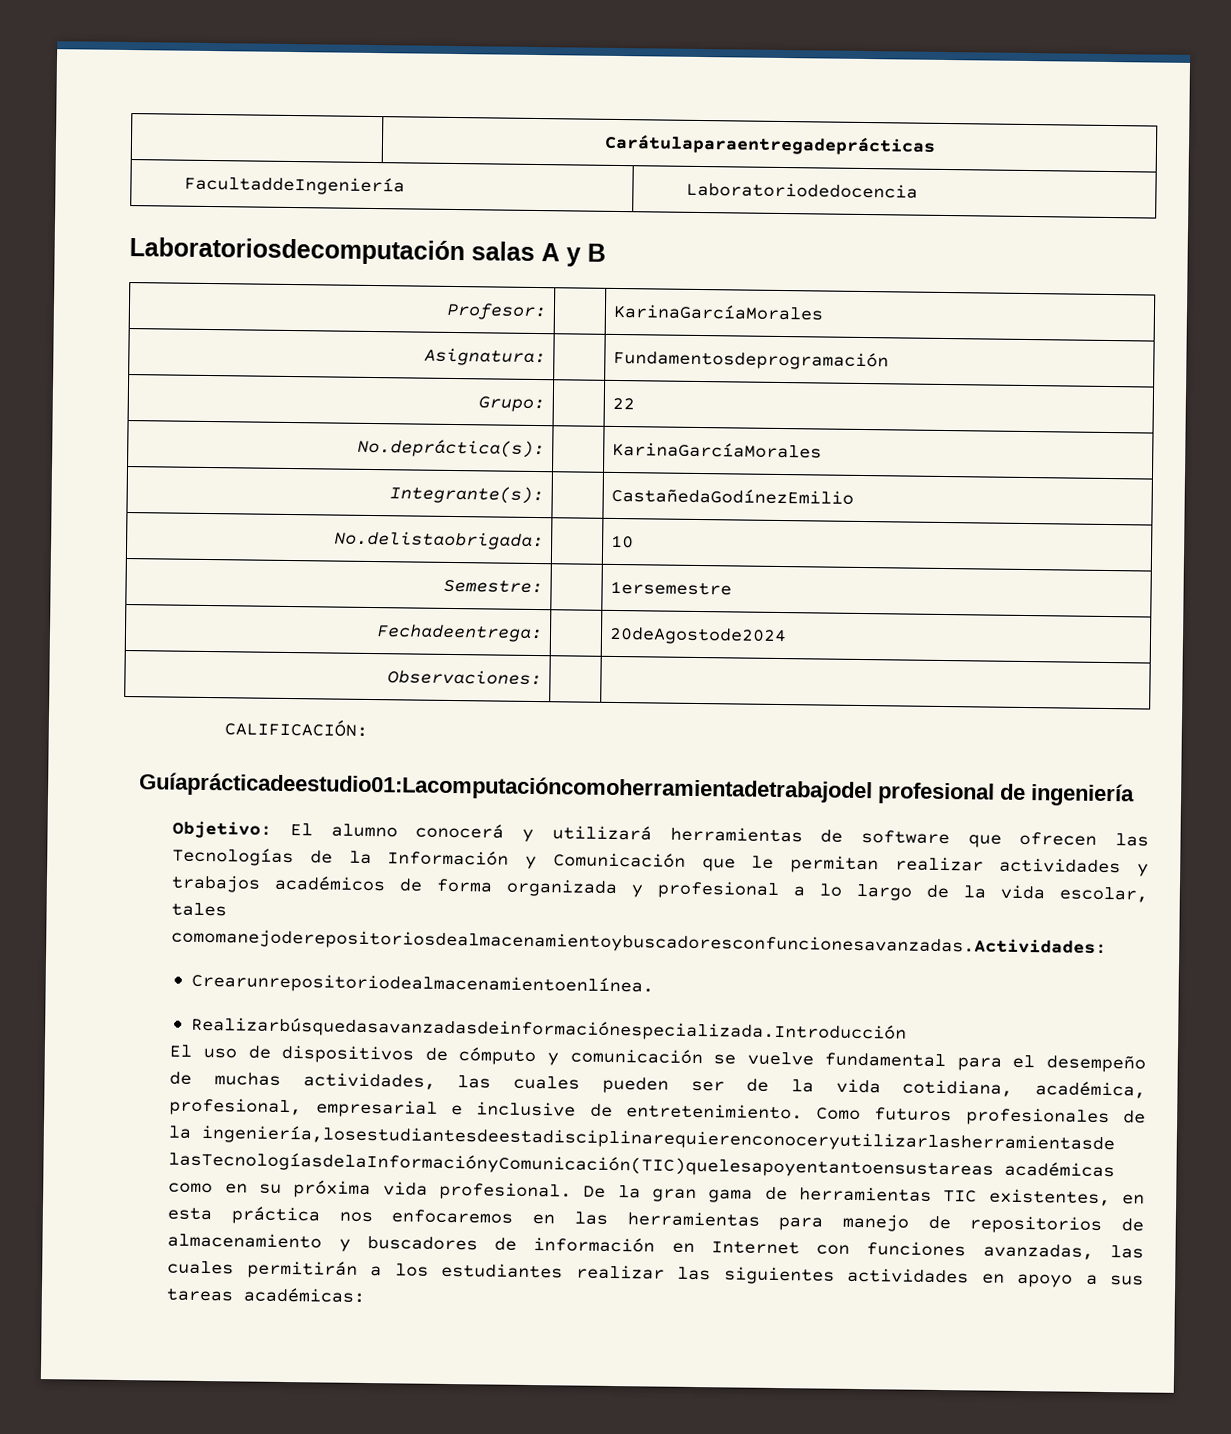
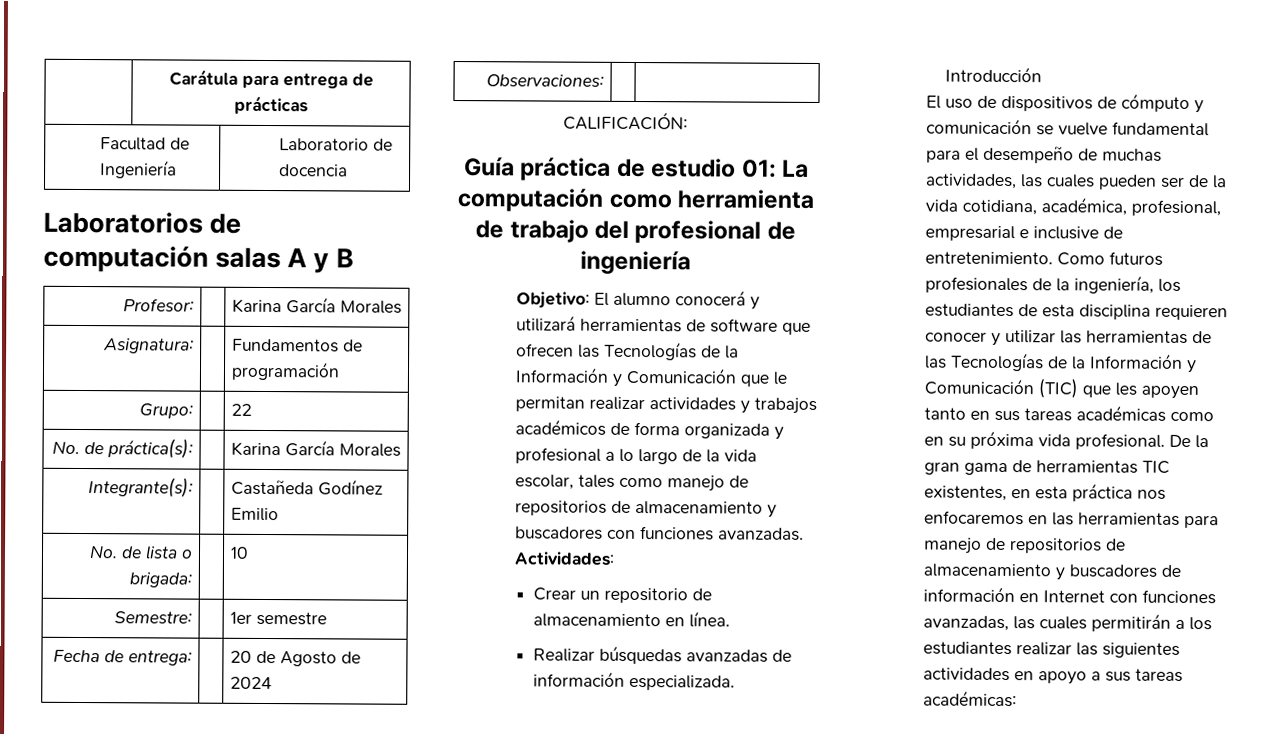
[603,133,936,156] [184,175,406,196] [686,181,919,199] [129,237,465,266] | Carátulaparaentregadeprácticas // FacultaddeIngeniería | Laboratoriodedocencia // Laboratoriosdecomputación -> [168,69,374,89] [234,95,308,115] [99,137,190,151] [99,160,177,179] [279,138,394,151] [279,164,349,177] [43,211,242,234] [43,244,209,273] | Carátula para entrega de prácticas // Facultad de Ingeniería | Laboratorio de docencia // Laboratorios de computación
[613,303,825,321] [423,347,546,367] [613,349,890,371] [477,396,545,413] [612,397,636,410] [356,438,545,459] [612,441,823,459] [388,485,544,505] [611,487,855,505] [333,530,544,551] [611,534,635,549] [442,579,543,594] [610,580,733,596] [375,624,543,643] [609,626,788,646] [386,669,542,686] [223,718,368,737] [139,772,873,804] KarinaGarcíaMorales // Asignatura: | | Fundamentosdeprogramación // Grupo: | | 22 // No.depráctica(s): | | KarinaGarcíaMorales // Integrante(s): | | CastañedaGodínezEmilio // No.delistaobrigada: | | 10 // Semestre: | | 1ersemestre // Fechadeentrega: | | 20deAgostode2024 // Observaciones: | | // CALIFICACIÓN: // Guíaprácticadeestudio01:Lacomputacióncomoherramientadetrabajodel -> [231,297,402,314] [103,338,195,354] [231,338,363,353] [230,361,340,381] [139,403,194,419] [230,403,252,416] [52,438,194,459] [230,440,401,457] [88,477,194,498] [230,479,383,496] [230,507,279,522] [89,545,194,560] [129,572,193,588] [229,546,249,559] [114,611,193,624] [229,611,327,626] [53,649,193,666] [229,650,361,667] [229,676,272,690] [486,74,605,87] [562,111,688,131] [464,157,809,181] [457,188,814,212] [475,219,629,243] Karina García Morales // Asignatura: | | Fundamentos de programación // Grupo: | | 22 // No. de práctica(s): | | Karina García Morales // Integrante(s): | | Castañeda Godínez Emilio // No. de lista o brigada: | | 10 // Semestre: | | 1er semestre // Fecha de entrega: | | 20 de Agosto de 2024 // Observaciones: | | // CALIFICACIÓN: // Guía práctica de estudio 01: La computación como herramienta de trabajo del
[171,928,1108,958] [190,972,654,996] [190,1016,907,1043] comomanejoderepositoriosdealmacenamientoybuscadoresconfuncionesavanzadas.Actividades: // Crearunrepositoriodealmacenamientoenlínea. // Realizarbúsquedasavanzadasdeinformaciónespecializada.Introducción -> [618,475,749,492] [514,500,777,518] [514,526,804,541] [513,551,615,566] [532,587,712,604] [532,611,730,628] [532,645,792,665] [532,671,735,691] [944,66,1042,83] como manejo de repositorios de almacenamiento y buscadores con funciones avanzadas. Actividades: // Crear un repositorio de almacenamiento en línea. // Realizar búsquedas avanzadas de información especializada. Introducción
[201,1124,1116,1154] [168,1151,995,1179] ingeniería,losestudiantesdeestadisciplinarequierenconoceryutilizarlasherramientasde lasTecnologíasdelaInformaciónyComunicación(TIC)quelesapoyentantoensustareas -> [1073,275,1181,294] [924,303,1228,321] [924,329,1212,346] [924,352,1197,374] [923,378,1199,400] [923,407,1072,422] ingeniería, los estudiantes de esta disciplina requieren conocer y utilizar las herramientas de las Tecnologías de la Información y Comunicación (TIC) que les apoyen tanto en sus tareas

